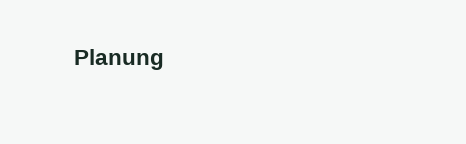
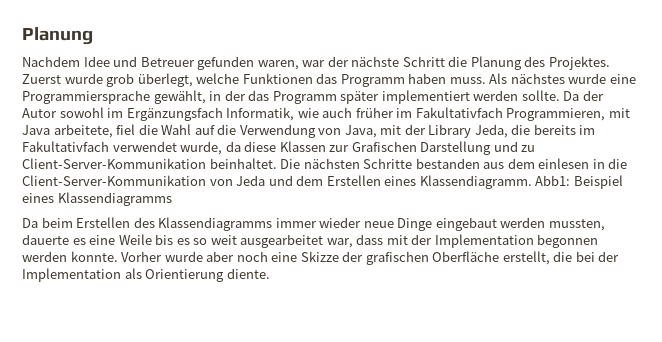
[74,49,164,70] Planung -> [22,27,93,45] [22,56,610,70] [22,73,636,87] [22,90,604,104] [22,107,630,121] [22,124,596,138] [22,141,536,155] [22,158,628,169] [22,175,623,189] [22,192,172,206] [22,217,605,231] [22,234,599,248] [22,251,620,265] [22,268,270,282] Planung // Nachdem Idee und Betreuer gefunden waren, war der nächste Schritt die Planung des Projektes. Zuerst wurde grob überlegt, welche Funktionen das Programm haben muss. Als nächstes wurde eine Programmiersprache gewählt, in der das Programm später implementiert werden sollte. Da der Autor sowohl im Ergänzungsfach Informatik, wie auch früher im Fakultativfach Programmieren, mit Java arbeitete, fiel die Wahl auf die Verwendung von Java, mit der Library Jeda, die bereits im Fakultativfach verwendet wurde, da diese Klassen zur Grafischen Darstellung und zu Client-Server-Kommunikation beinhaltet. Die nächsten Schritte bestanden aus dem einlesen in die Client-Server-Kommunikation von Jeda und dem Erstellen eines Klassendiagramm. Abb1: Beispiel eines Klassendiagramms // Da beim Erstellen des Klassendiagramms immer wieder neue Dinge eingebaut werden mussten, dauerte es eine Weile bis es so weit ausgearbeitet war, dass mit der Implementation begonnen werden konnte. Vorher wurde aber noch eine Skizze der grafischen Oberfläche erstellt, die bei der Implementation als Orientierung diente.

